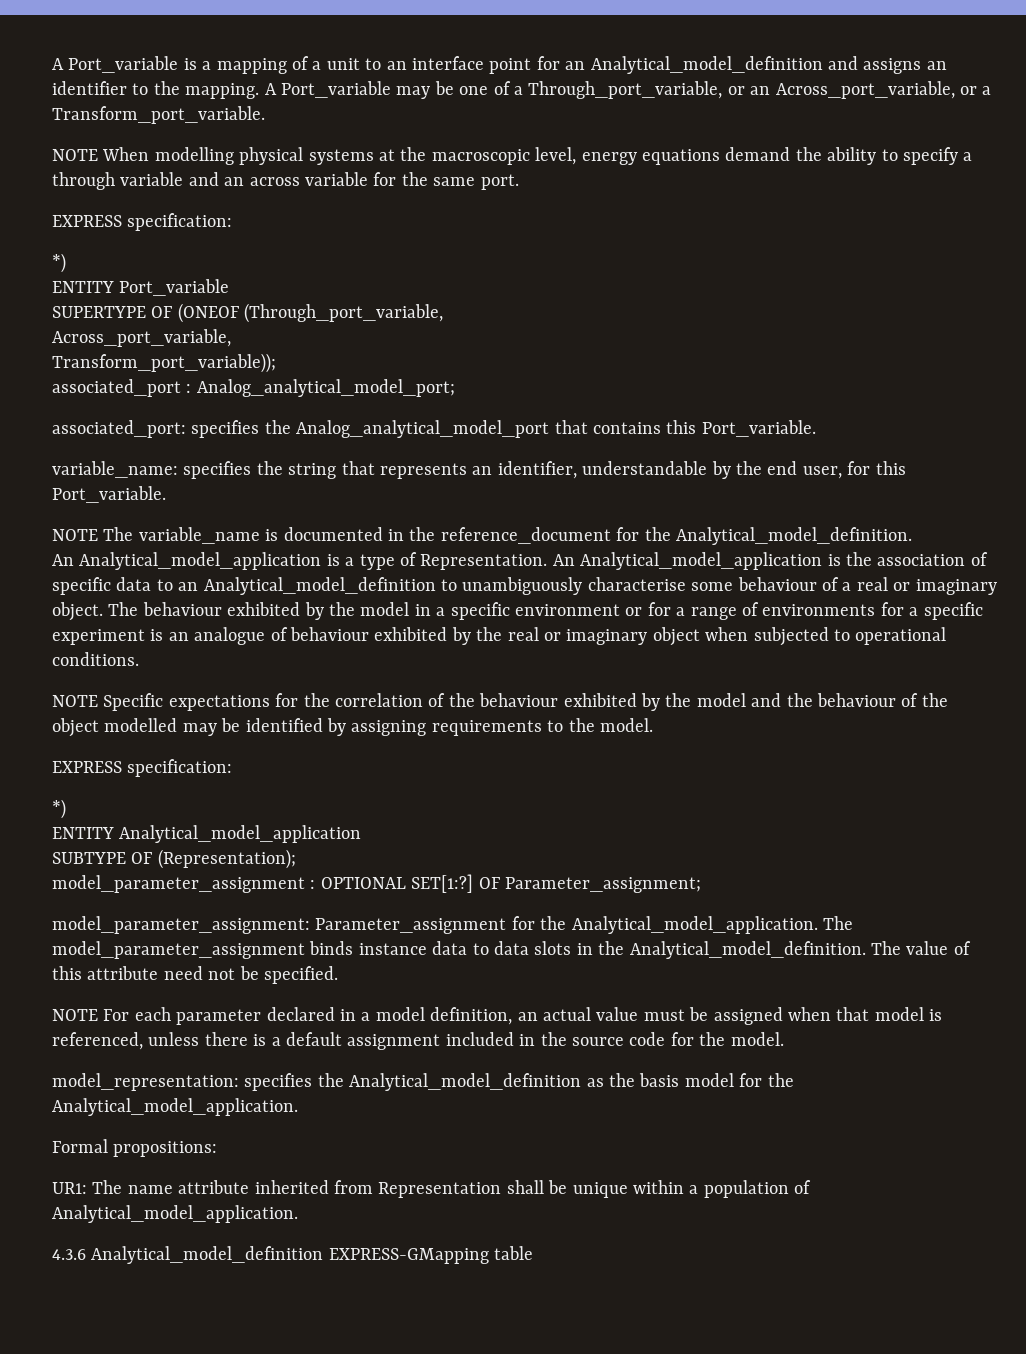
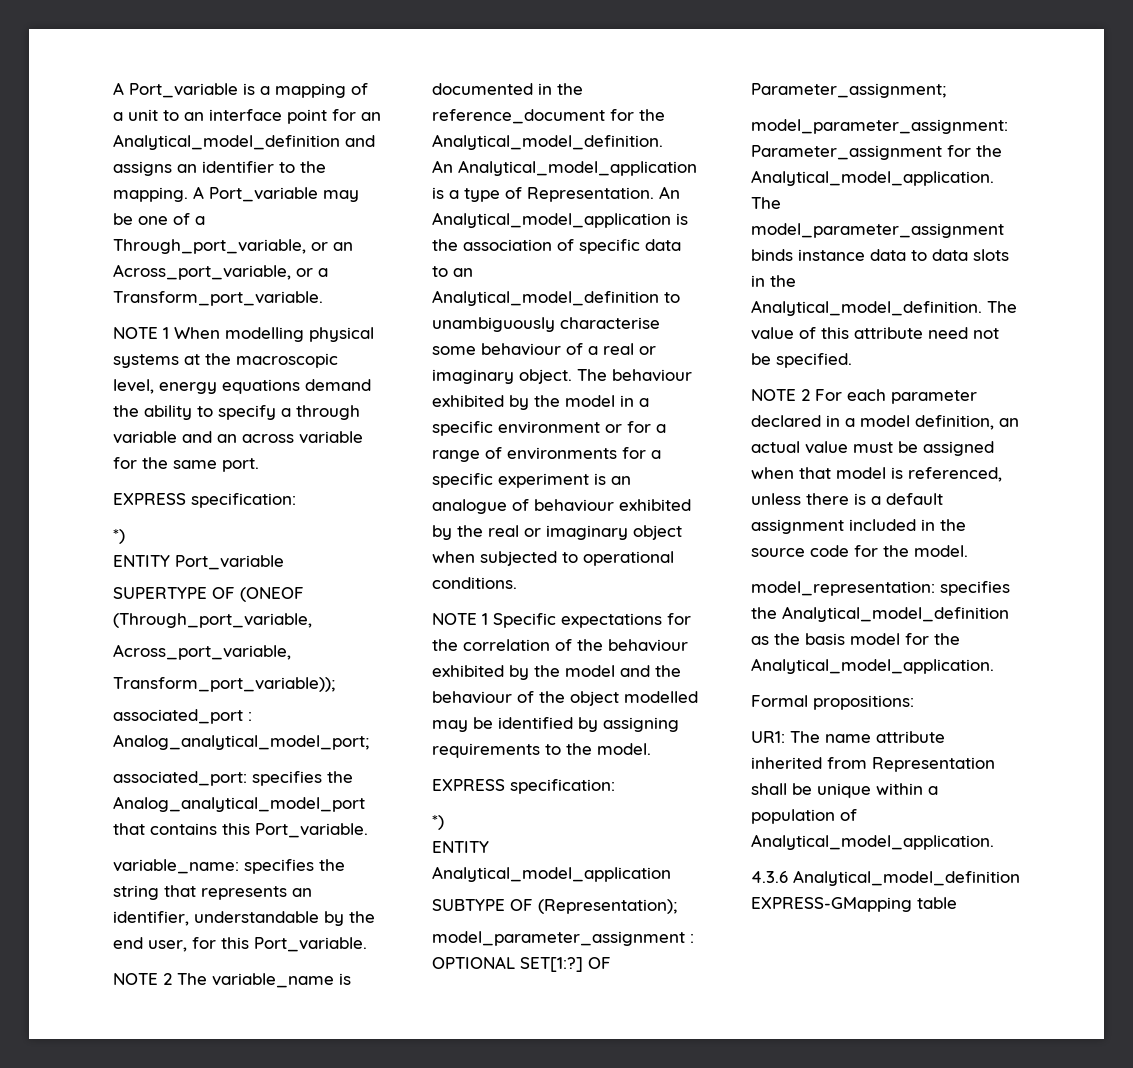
(98, 155) none -> [163,327,169,339] 1
(98, 535) none -> [163,973,172,985] 2
(98, 701) none -> [482,613,488,625] 1
(98, 1015) none -> [801,389,810,401] 2

